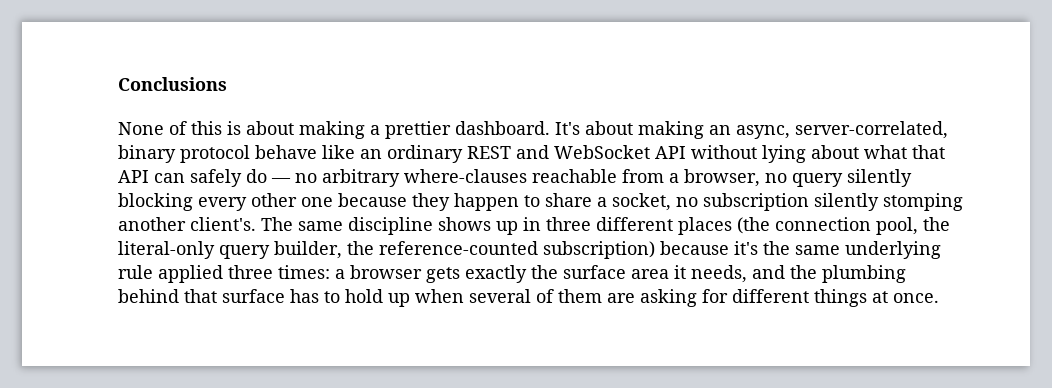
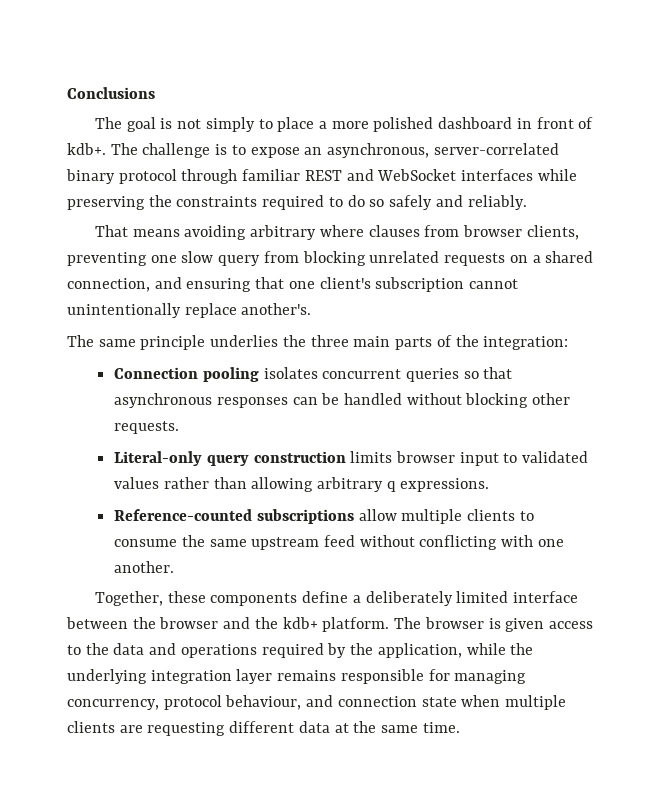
[118,121,948,139] [118,145,945,163] [118,169,912,187] [118,193,963,211] [118,217,950,235] [118,241,941,259] [118,265,906,283] [118,289,939,307] None of this is about making a prettier dashboard. It's about making an async, server-correlated, binary protocol behave like an ordinary REST and WebSocket API without lying about what that API can safely do — no arbitrary where-clauses reachable from a browser, no query silently blocking every other one because they happen to share a socket, no subscription silently stomping another client's. The same discipline shows up in three different places (the connection pool, the literal-only query builder, the reference-counted subscription) because it's the same underlying rule applied three times: a browser gets exactly the surface area it needs, and the plumbing behind that surface has to hold up when several of them are asking for different things at once. -> [94,117,594,132] [67,143,559,158] [66,169,577,184] [67,195,527,210] [94,225,579,240] [67,251,594,266] [67,277,519,292] [67,303,312,318] [67,335,569,350] [114,367,513,382] [114,393,571,408] [114,421,180,434] [114,451,589,466] [114,477,490,492] [114,509,534,524] [114,535,564,550] [114,561,175,573] [94,591,579,606] [66,617,593,632] [67,643,534,658] [67,669,527,684] [67,695,567,710] [67,721,460,736] The goal is not simply to place a more polished dashboard in front of kdb+. The challenge is to expose an asynchronous, server-correlated binary protocol through familiar REST and WebSocket interfaces while preserving the constraints required to do so safely and reliably. // That means avoiding arbitrary where clauses from browser clients, preventing one slow query from blocking unrelated requests on a shared connection, and ensuring that one client's subscription cannot unintentionally replace another's. // The same principle underlies the three main parts of the integration: // Connection pooling isolates concurrent queries so that asynchronous responses can be handled without blocking other requests. // Literal-only query construction limits browser input to validated values rather than allowing arbitrary q expressions. // Reference-counted subscriptions allow multiple clients to consume the same upstream feed without conflicting with one another. // Together, these components define a deliberately limited interface between the browser and the kdb+ platform. The browser is given access to the data and operations required by the application, while the underlying integration layer remains responsible for managing concurrency, protocol behaviour, and connection state when multiple clients are requesting different data at the same time.

